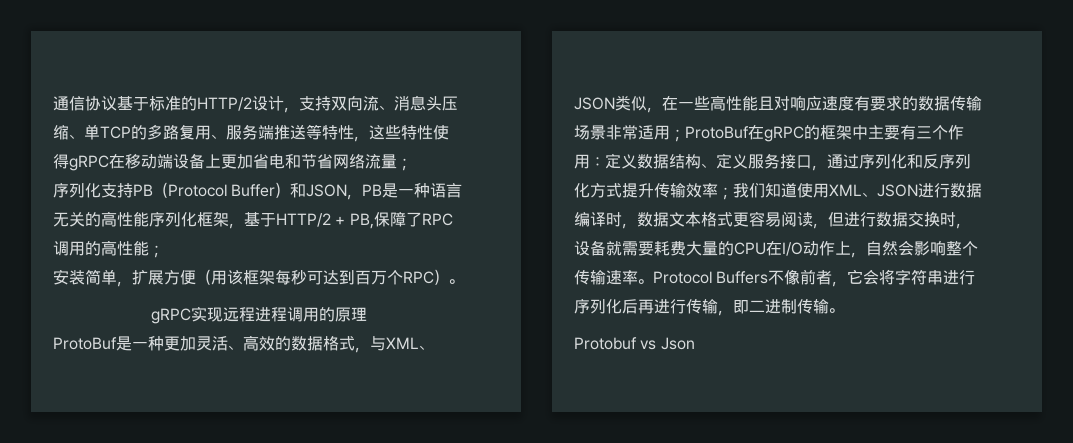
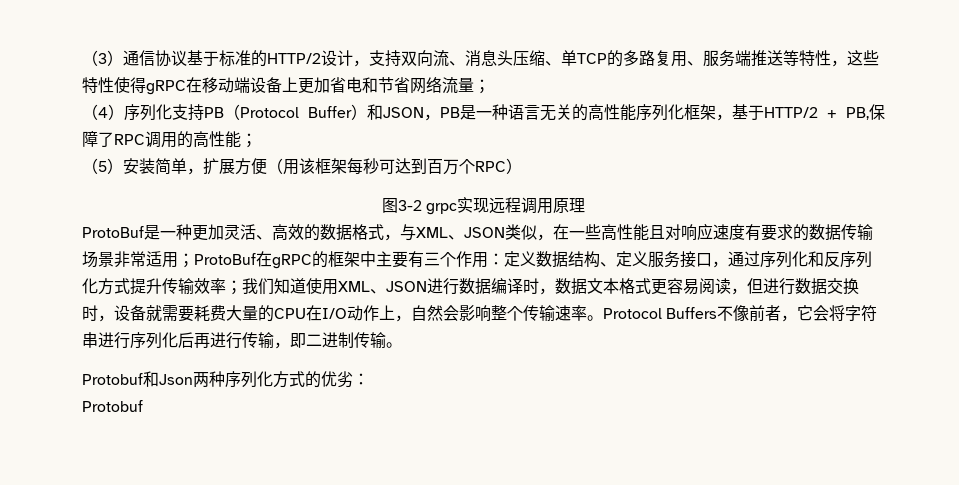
(53, 103) none -> [82,50,123,66] （3）
(412, 164) none -> [82,104,124,120] （4）
(164, 251) none -> [82,158,123,174] （5）
[449,279,464,284] [150,306,335,324] 。 // gRPC实现远程进程调用的 -> [381,197,554,215] // 图3-2 grpc实现远程调用
[640,337,695,350] vs Json -> [143,371,369,388] [82,400,143,412] 和Json两种序列化方式的优劣： // Protobuf

